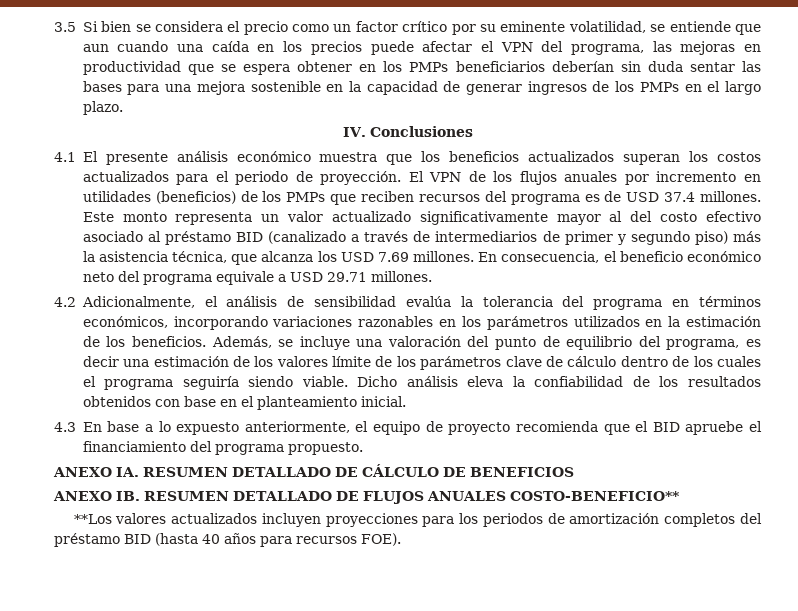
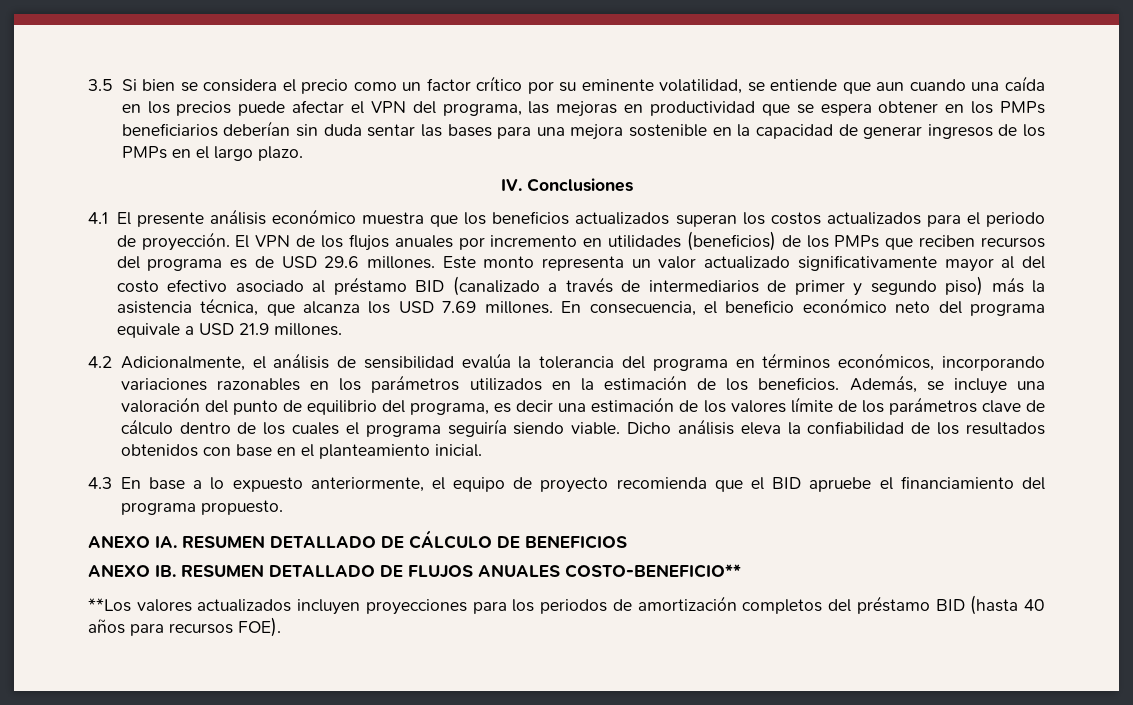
[664,192,696,202] 37.4 -> [324,256,360,268] 29.6
[326,272,367,282] 29.71 -> [238,323,269,335] 21.9

